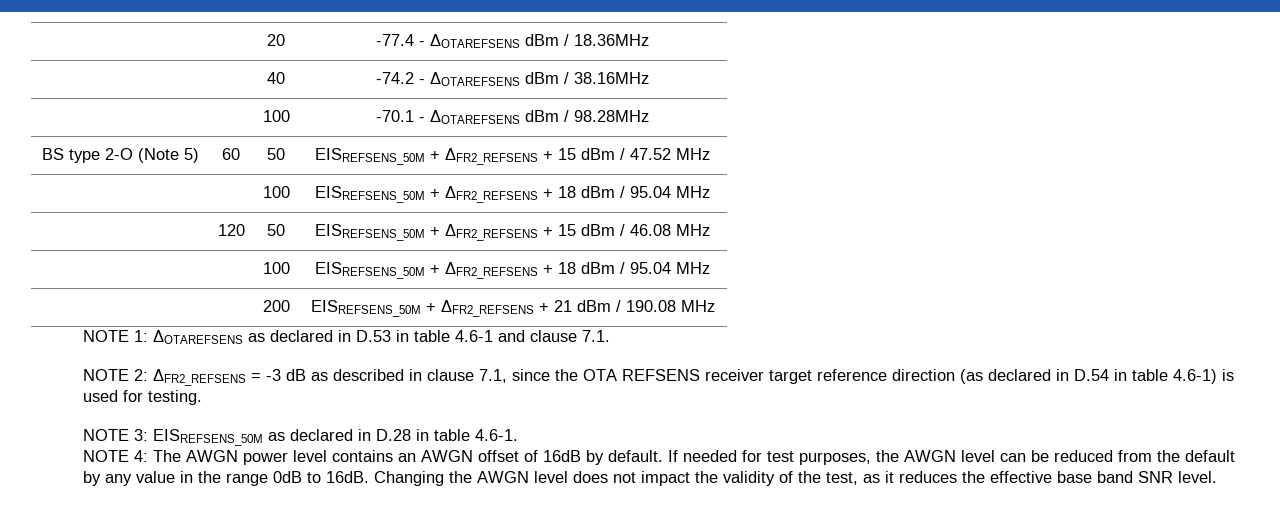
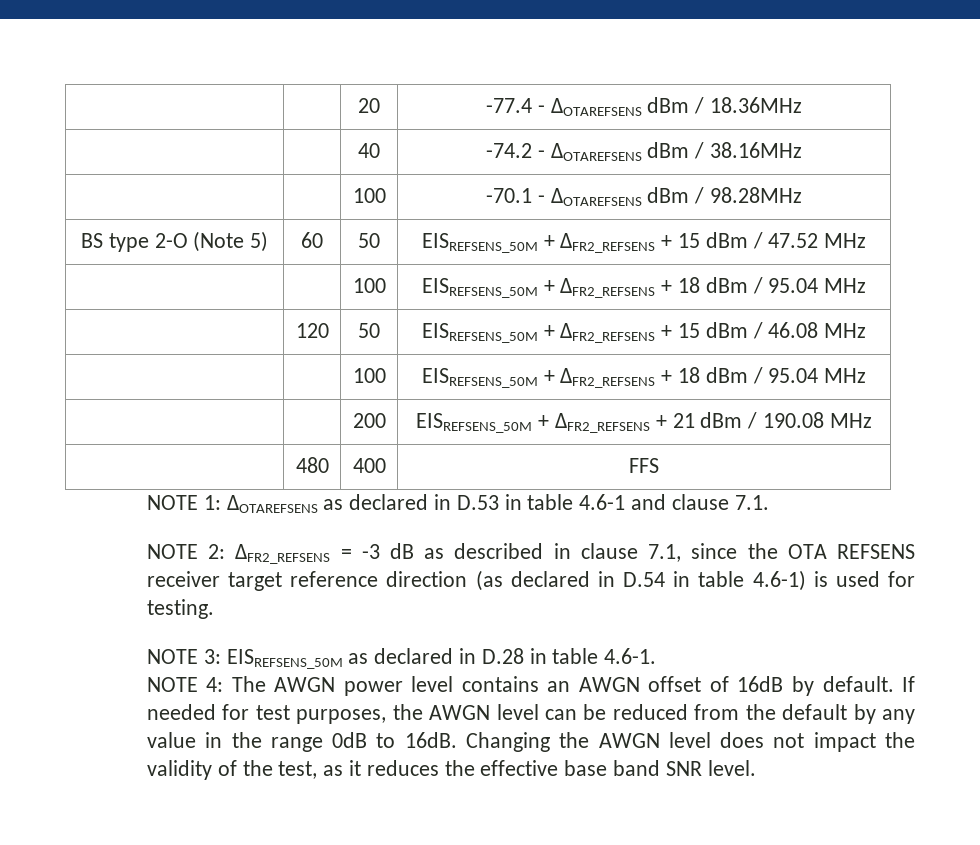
(715, 306) none -> [295,457,329,473] [352,458,386,473] [629,458,659,473] // | 480 | 400 | FFS

